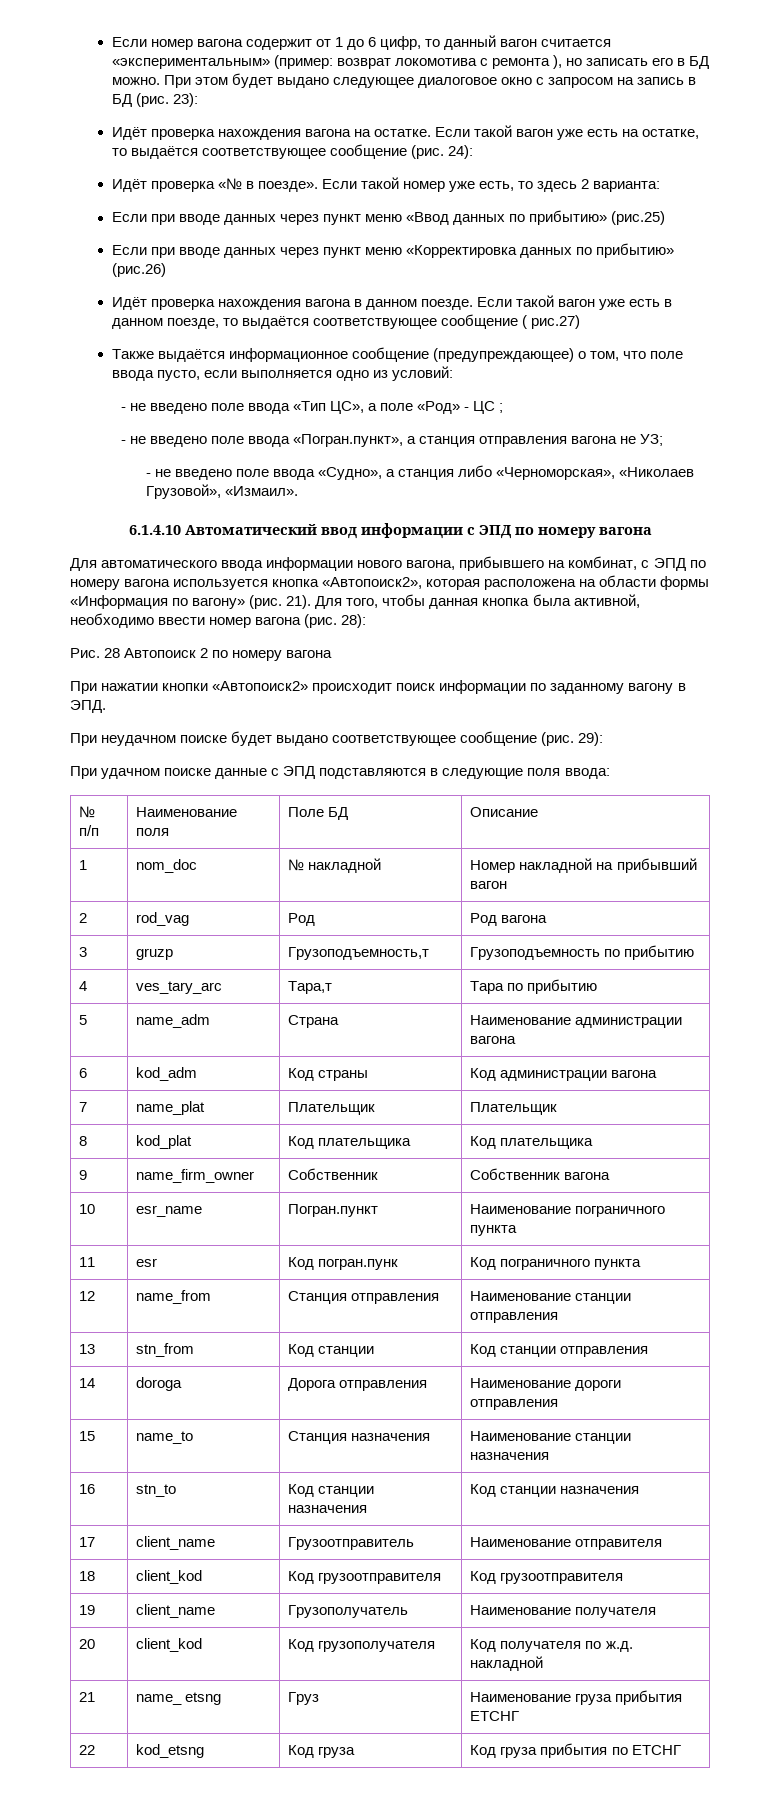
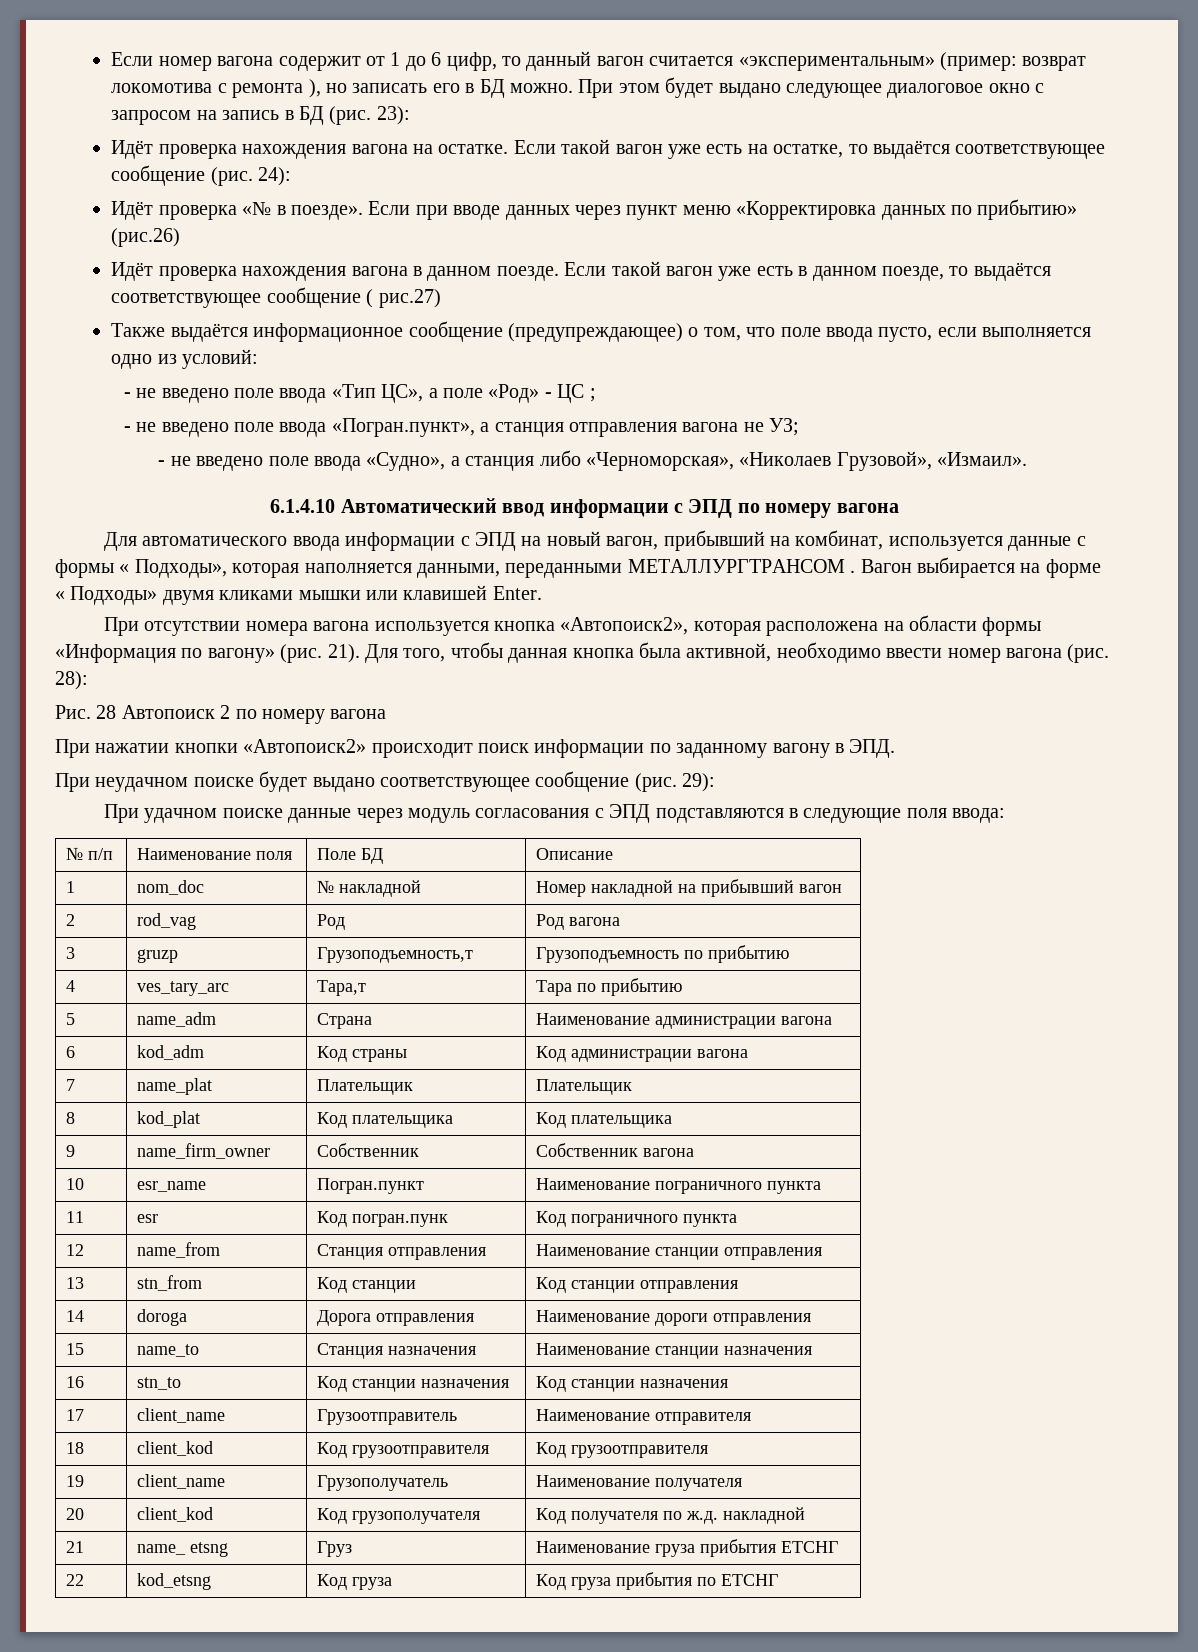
[361,177,661,192] [111,210,666,225] [111,245,147,255] такой номер уже есть, то здесь 2 варианта: // Если при вводе данных через пункт меню «Ввод данных по прибытию» (рис.25) // Если -> (411, 208) none
[357,556,706,571] [70,579,120,590] нового вагона, прибывшего на комбинат, с ЭПД по номеру -> [460,530,1086,551] [55,557,1101,578] [55,585,542,605] [104,617,308,636] с ЭПД на новый вагон, прибывший на комбинат, используется данные с формы « Подходы», которая наполняется данными, переданными МЕТАЛЛУРГТРАНСОМ . Вагон выбирается на форме « Подходы» двумя кликами мышки или клавишей Enter. // При отсутствии номера
(268, 773) none -> [356,808,590,823] через модуль согласования

